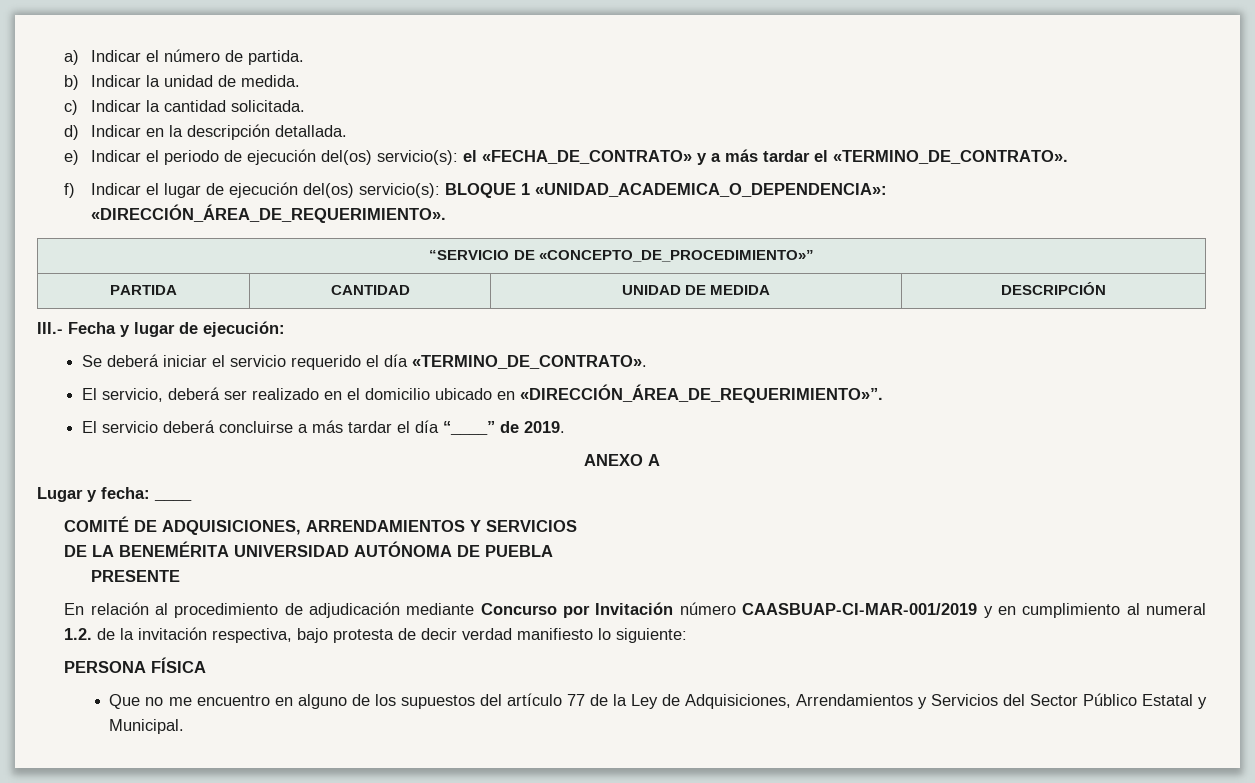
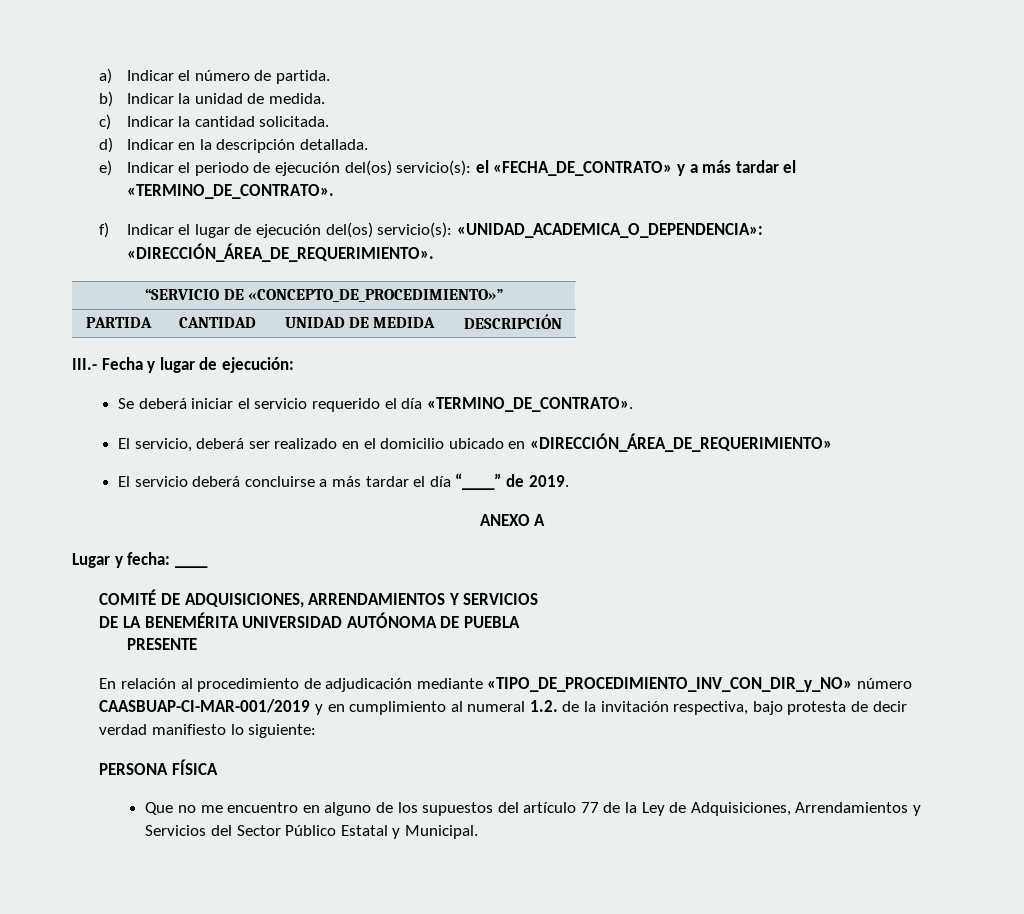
[445,183,531,198] BLOQUE 1 -> (453, 230) none
[520,384,884,403] «DIRECCIÓN_ÁREA_DE_REQUERIMIENTO»”. -> [529,433,832,452] «DIRECCIÓN_ÁREA_DE_REQUERIMIENTO»
[480,602,674,618] Concurso por Invitación -> [487,677,853,692] «TIPO_DE_PROCEDIMIENTO_INV_CON_DIR_y_NO»

